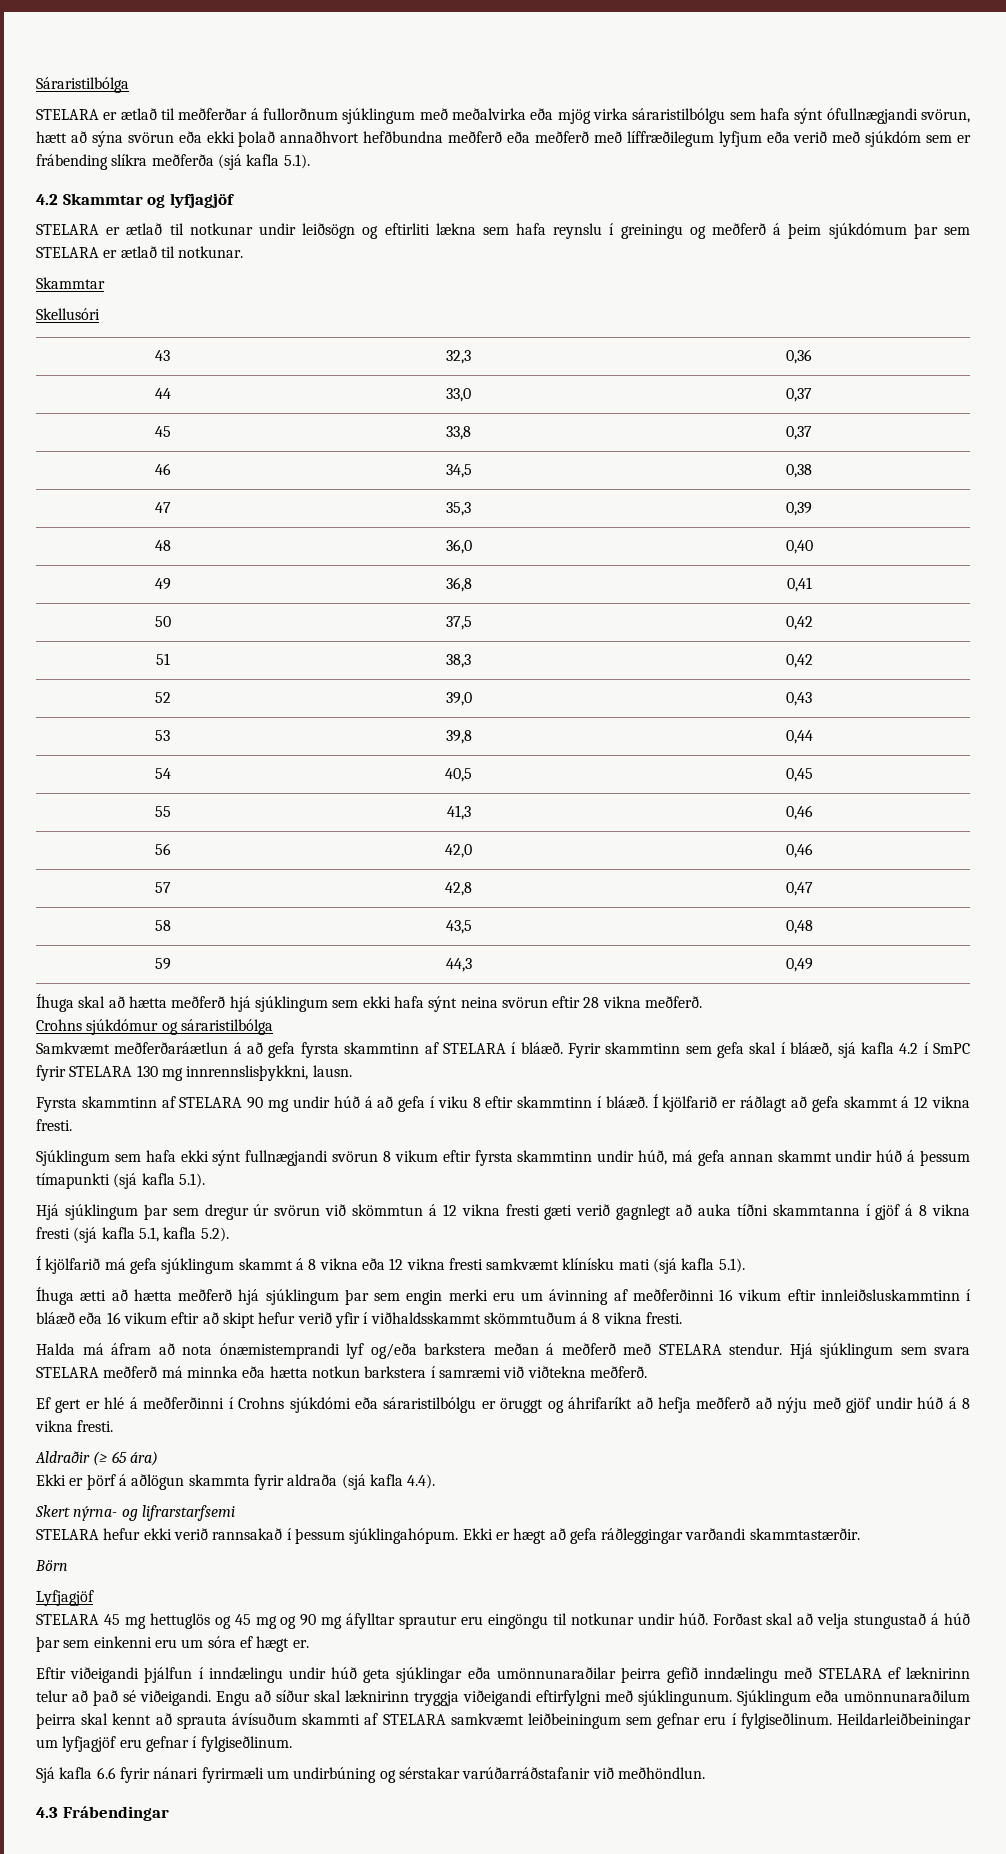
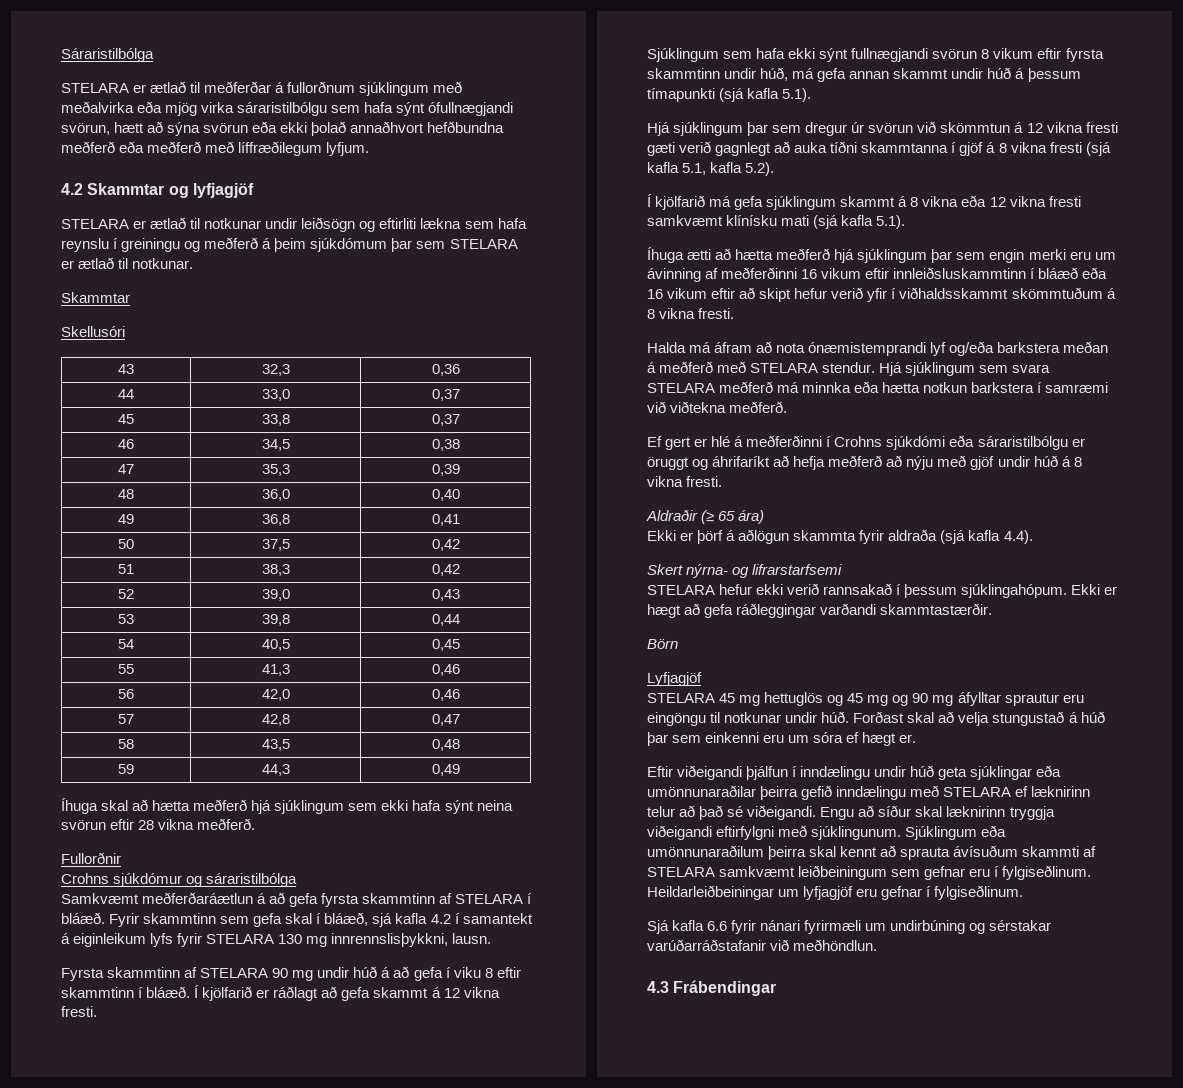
[718,131,971,147] [36,154,310,170] lyfjum eða verið með sjúkdóm sem er frábending slíkra meðferða (sjá kafla 5.1). -> [326,142,370,156] lyfjum.
(703, 1002) none -> [61,852,121,864] // Fullorðnir
[933,1043,971,1054] SmPC -> [462,913,533,924] [61,933,174,947] samantekt á eiginleikum lyfs

